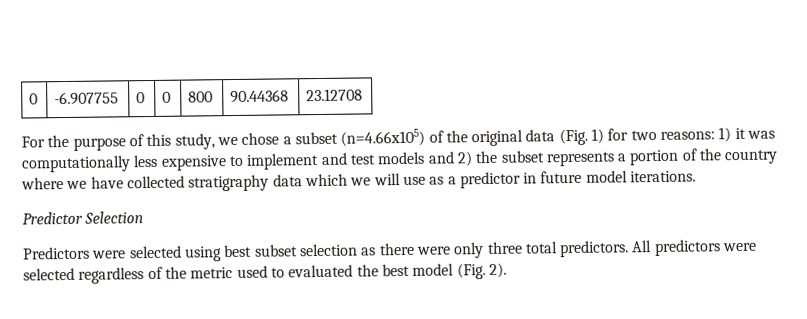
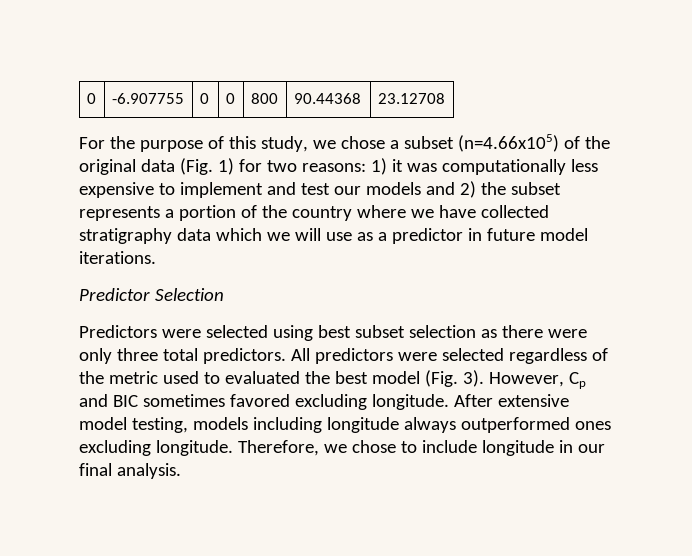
(376, 159) none -> [333,186,361,195] our
[488,262,507,279] 2). -> [462,370,586,389] [79,394,569,410] [79,417,611,433] [79,440,605,456] [79,463,181,479] 3). However, Cp and BIC sometimes favored excluding longitude. After extensive model testing, models including longitude always outperformed ones excluding longitude. Therefore, we chose to include longitude in our final analysis.

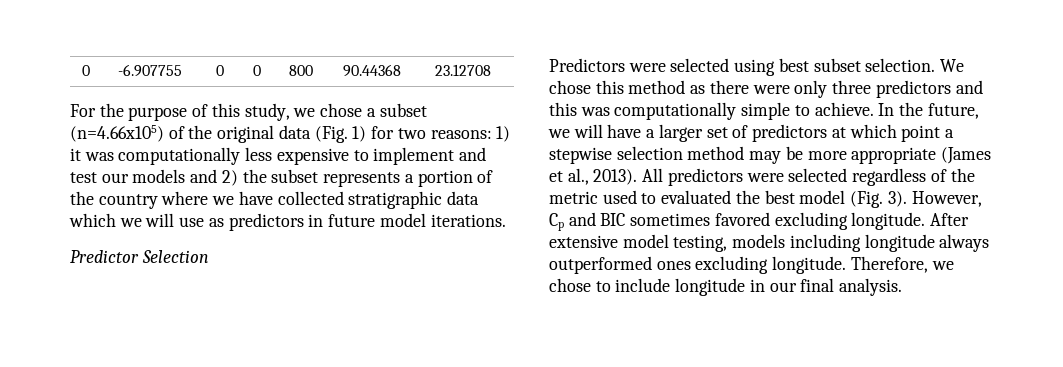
[79,228,172,244] stratigraphy -> [348,191,443,209] stratigraphic
[377,228,463,244] a predictor -> [228,213,304,231] predictors
[408,325,476,338] selection -> [865,58,965,72] [549,80,686,94] selection. We chose this method
[162,348,286,364] total predictors. -> [875,80,983,98] [549,102,979,120] [548,124,954,142] [549,146,992,164] [549,168,638,185] predictors and this was computationally simple to achieve. In the future, we will have a larger set of predictors at which point a stepwise selection method may be more appropriate (James et al., 2013).

